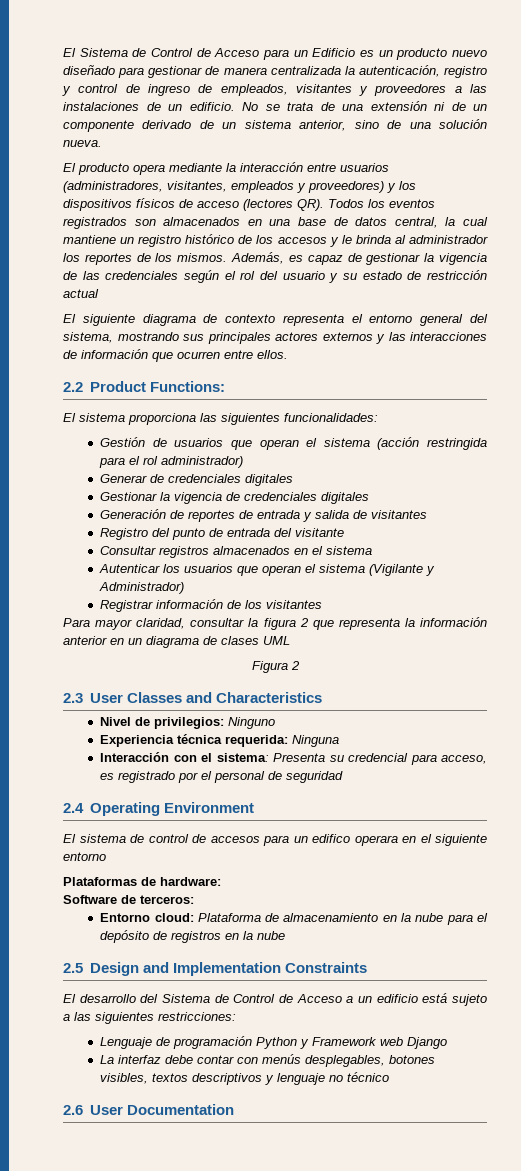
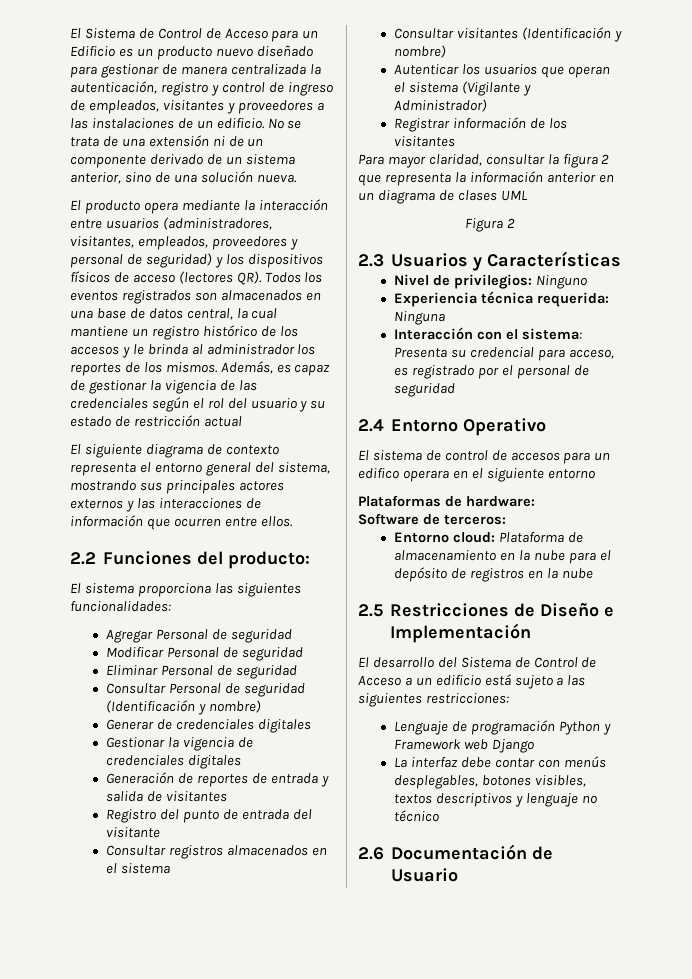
[231,181,384,193] empleados y proveedores) -> [137,236,298,250] [70,253,212,268] empleados, proveedores y personal de seguridad)
[89,381,225,392] Product Functions: -> [103,551,311,569] Funciones del producto:
[100,437,487,450] [99,456,244,468] Gestión de usuarios que operan el sistema (acción restringida para el rol administrador) -> [106,629,292,643] [106,647,303,661] [106,665,297,679] [106,683,305,697] [106,700,261,715] Agregar Personal de seguridad // Modificar Personal de seguridad // Eliminar Personal de seguridad // Consultar Personal de seguridad (Identificación y nombre)
(373, 550) none -> [394,27,622,42] [394,45,447,58] // Consultar visitantes (Identificación y nombre)
[89,692,322,703] User Classes and Characteristics -> [391,251,622,271] Usuarios y Características
[89,802,254,816] Operating Environment -> [391,418,547,436] Entorno Operativo
[89,962,367,976] Design and Implementation Constraints -> [390,603,615,617] [390,623,532,643] Restricciones de Diseño e Implementación
[89,1104,234,1115] User Documentation -> [391,844,554,860] [391,868,459,882] Documentación de Usuario

